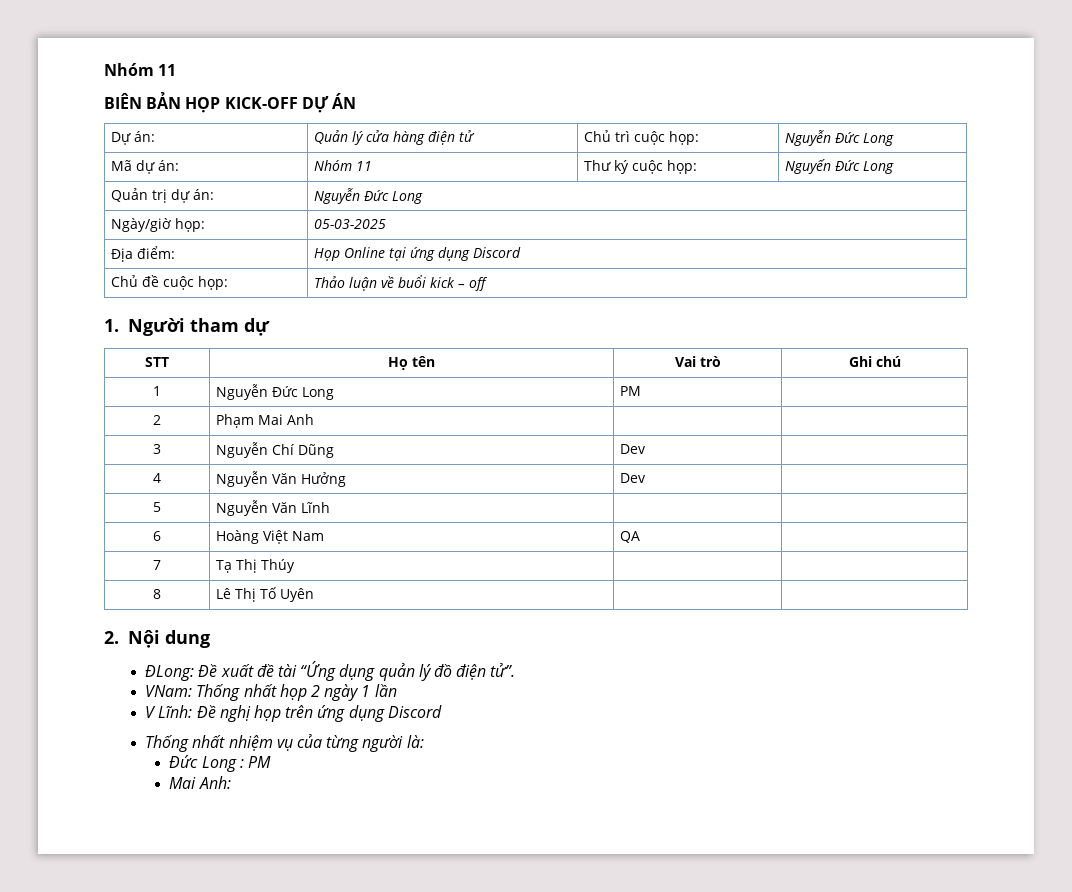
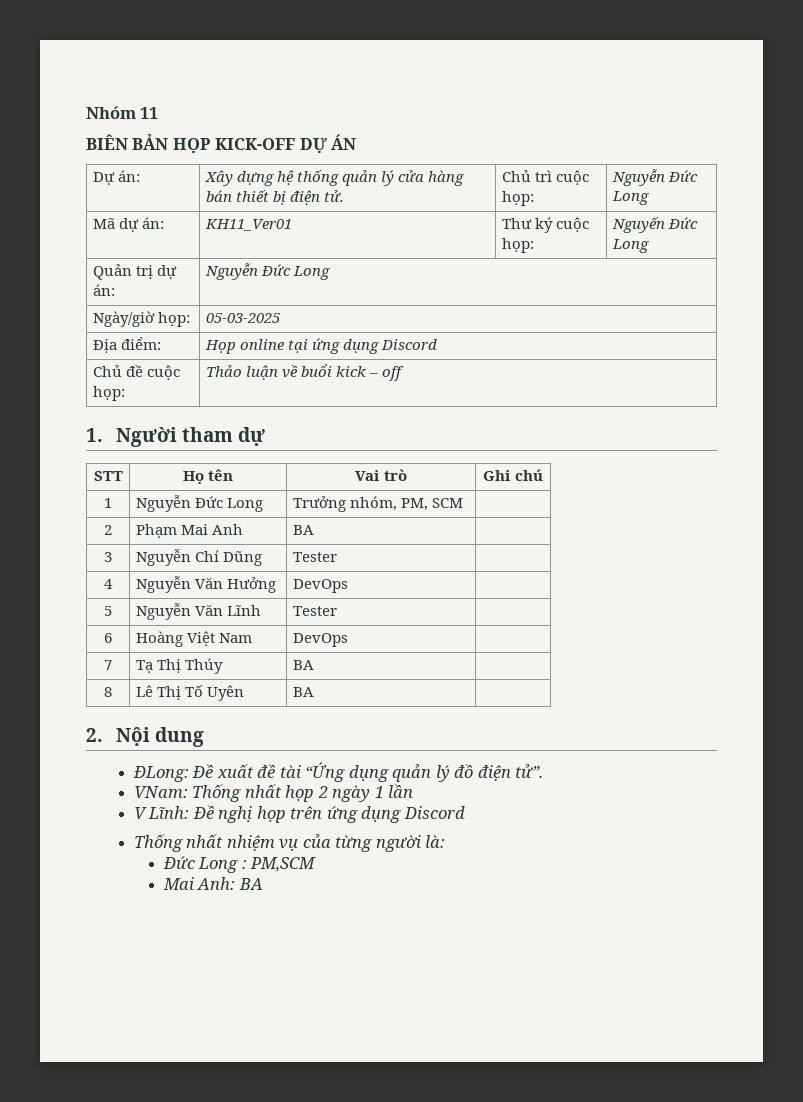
[313,130,475,145] Quản lý cửa hàng điện tử -> [204,170,465,186] [205,190,345,205] Xây dựng hệ thống quản lý cửa hàng bán thiết bị điện tử.
[313,160,372,171] Nhóm 11 -> [204,219,292,231] KH11_Ver01
[343,247,385,258] Online -> [239,339,285,350] online
[619,386,641,396] PM -> [292,496,463,512] Trưởng nhóm, PM, SCM
(314, 419) none -> [292,525,314,535] BA
[619,444,646,454] Dev -> [292,552,337,562] Tester
[619,473,646,483] Dev -> [292,579,348,593] DevOps
(330, 507) none -> [292,606,337,616] Tester
[619,531,640,543] QA -> [292,633,348,647] DevOps
(295, 566) none -> [292,660,314,670] BA
(314, 595) none -> [292,687,314,697] BA
[247,756,271,768] PM -> [250,857,317,872] PM,SCM
(231, 782) none -> [238,878,263,890] BA

